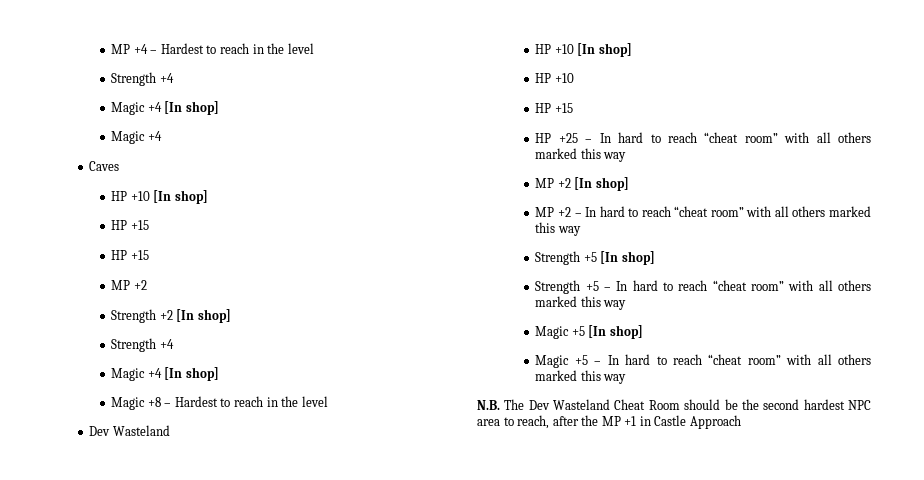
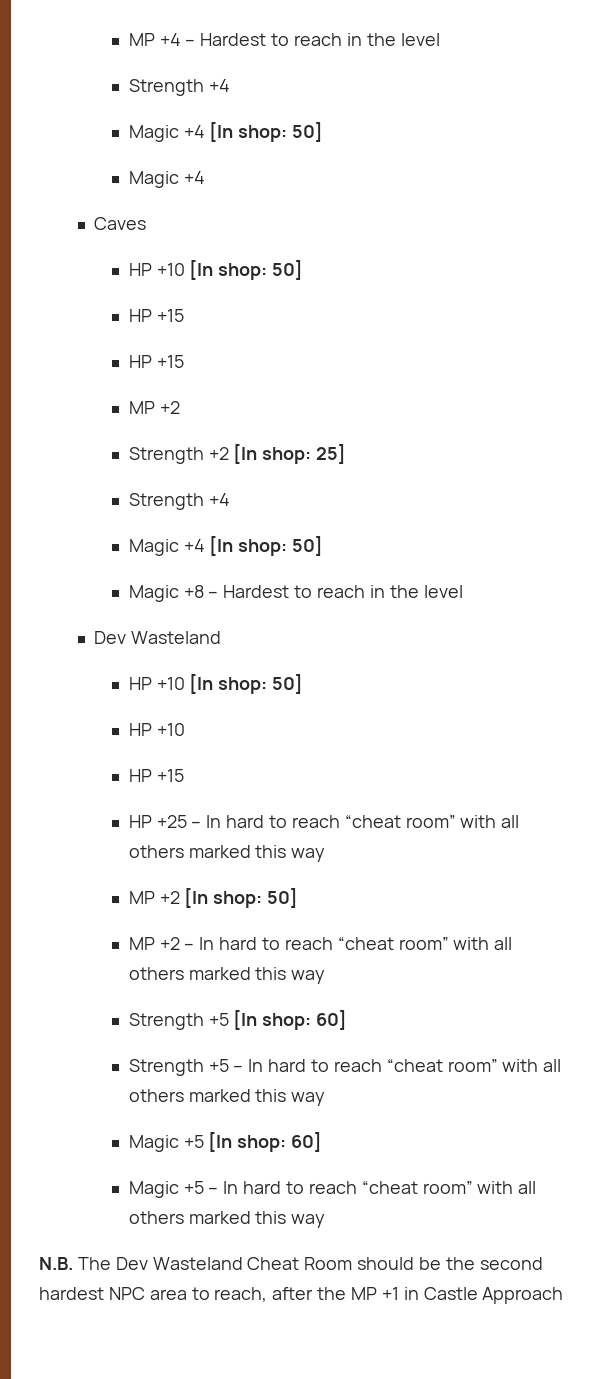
[185,101,219,115] shop] -> [238,122,324,142] shop: 50]
[174,190,208,204] shop] -> [218,260,304,280] shop: 50]
[197,309,231,323] [111,338,174,352] [111,367,219,381] shop] // Strength +4 // Magic +4 [In shop] -> [262,444,347,464] [128,493,230,510] [128,536,324,556] shop: 25] // Strength +4 // Magic +4 [In shop: 50]
[598,43,632,57] shop] -> [218,674,304,694] shop: 50]
[595,177,629,191] shop] -> [213,888,299,908] shop: 50]
[621,251,655,265] shop] -> [262,1010,348,1030] shop: 60]
[609,325,643,339] shop] -> [237,1132,323,1152] shop: 60]

